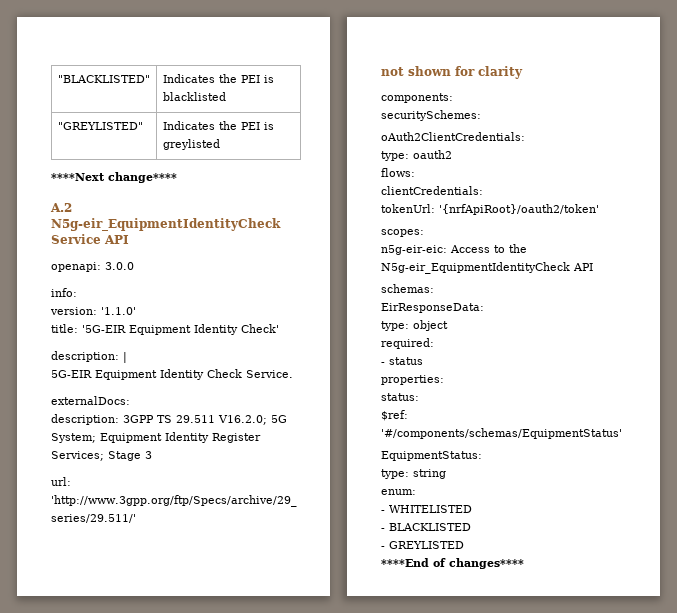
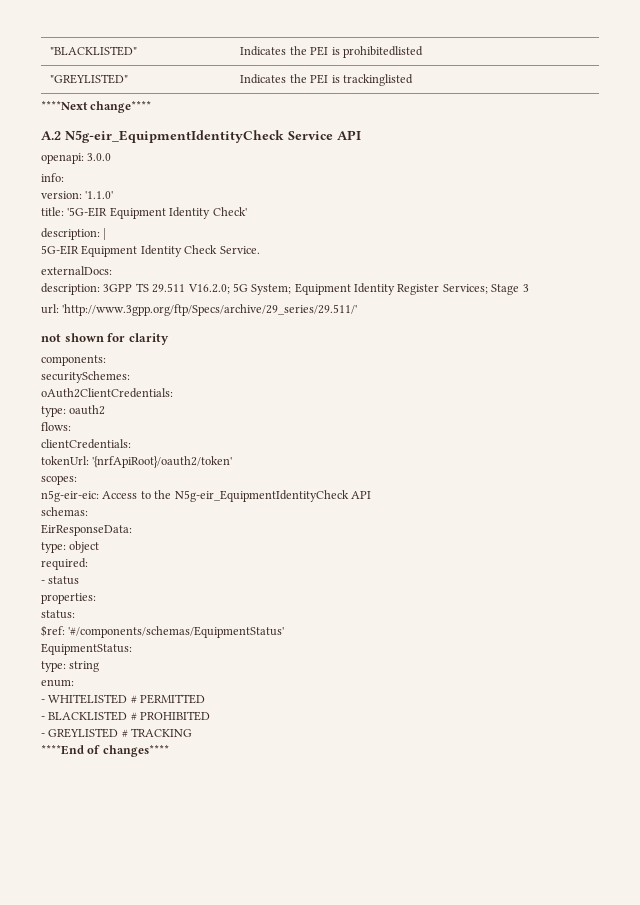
[162,92,226,101] blacklisted -> [342,46,423,58] prohibitedlisted
[162,139,220,150] greylisted -> [342,74,413,86] trackinglisted
(472, 509) none -> [130,694,206,704] # PERMITTED
(471, 527) none -> [130,711,211,721] # PROHIBITED
(464, 545) none -> [121,728,193,737] # TRACKING

